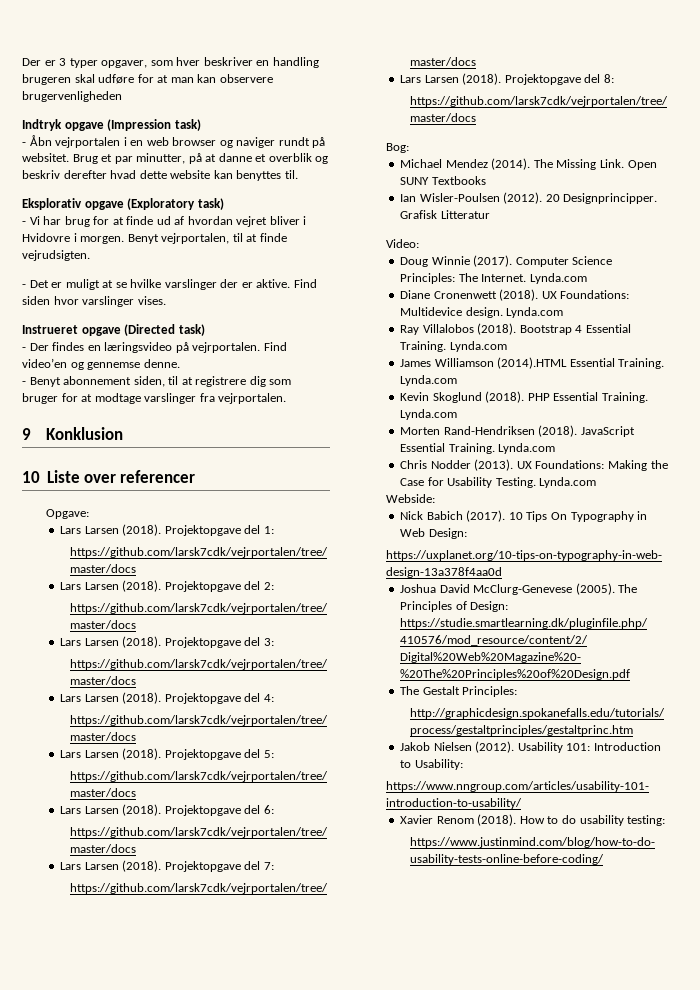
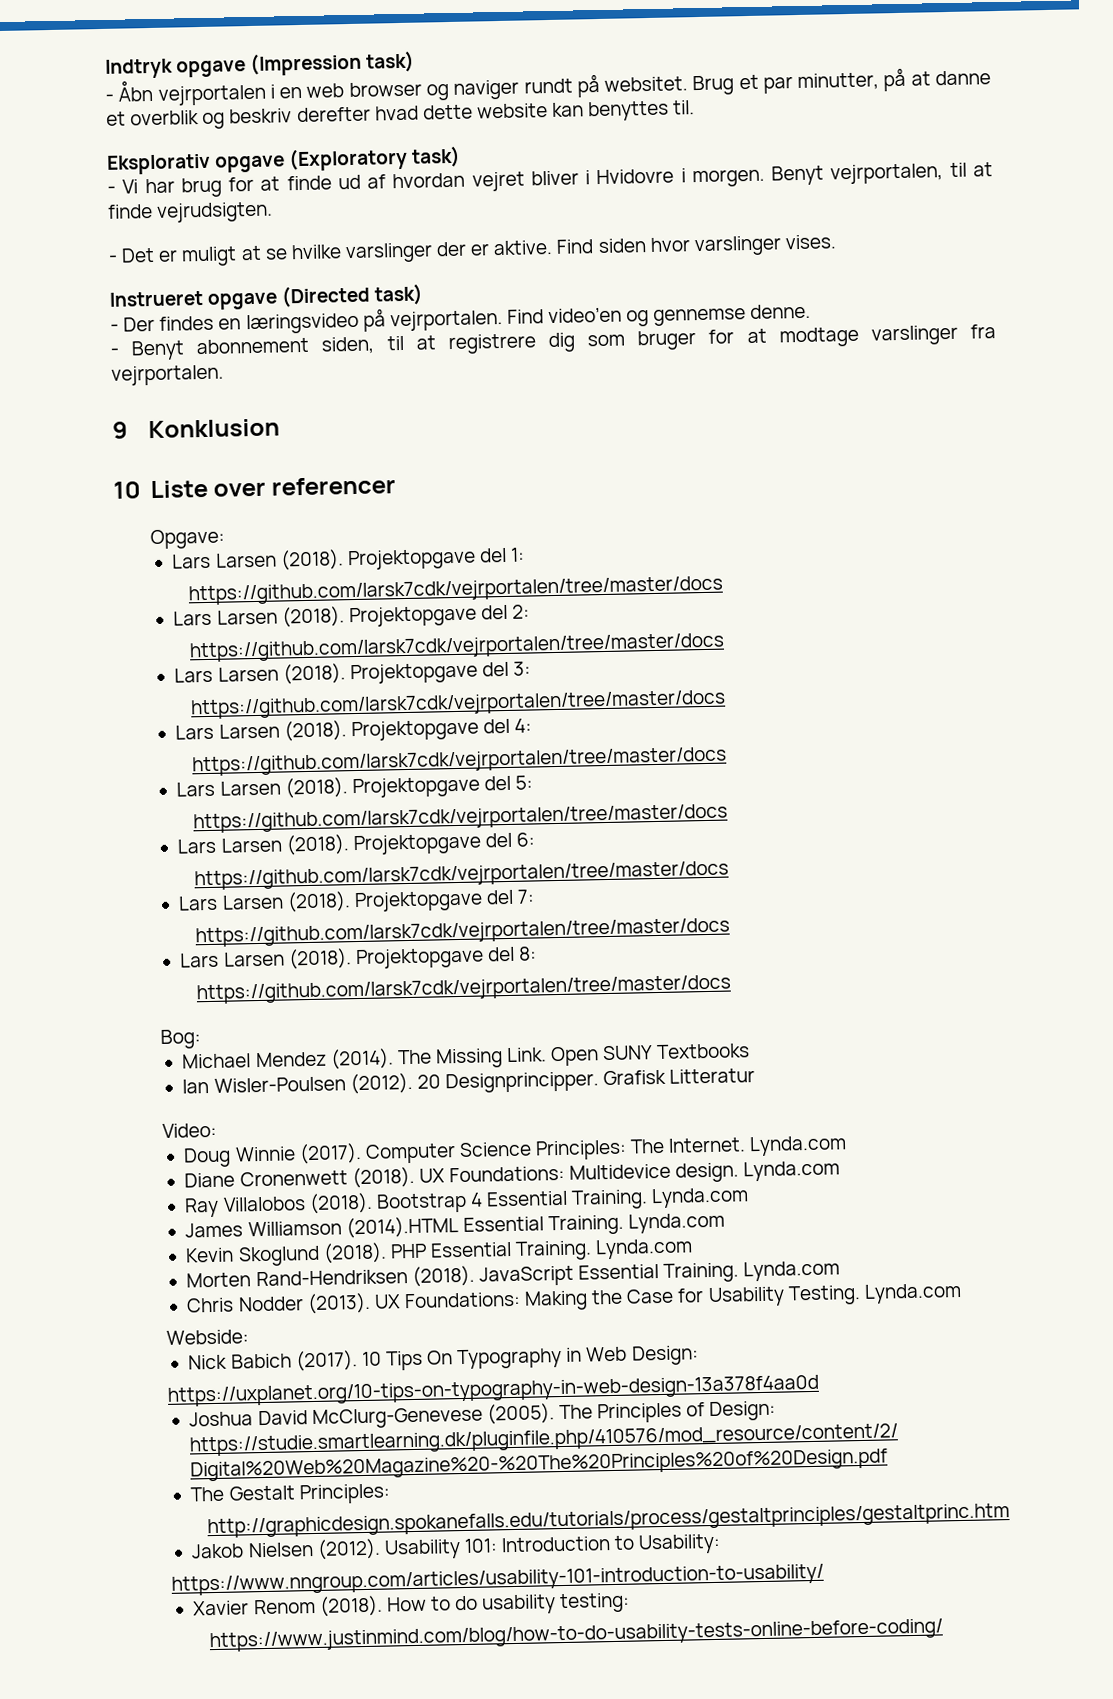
[22,57,319,68] [22,74,273,85] [22,91,122,102] Der er 3 typer opgaver, som hver beskriver en handling brugeren skal udføre for at man kan observere brugervenligheden // -> (105, 68) none

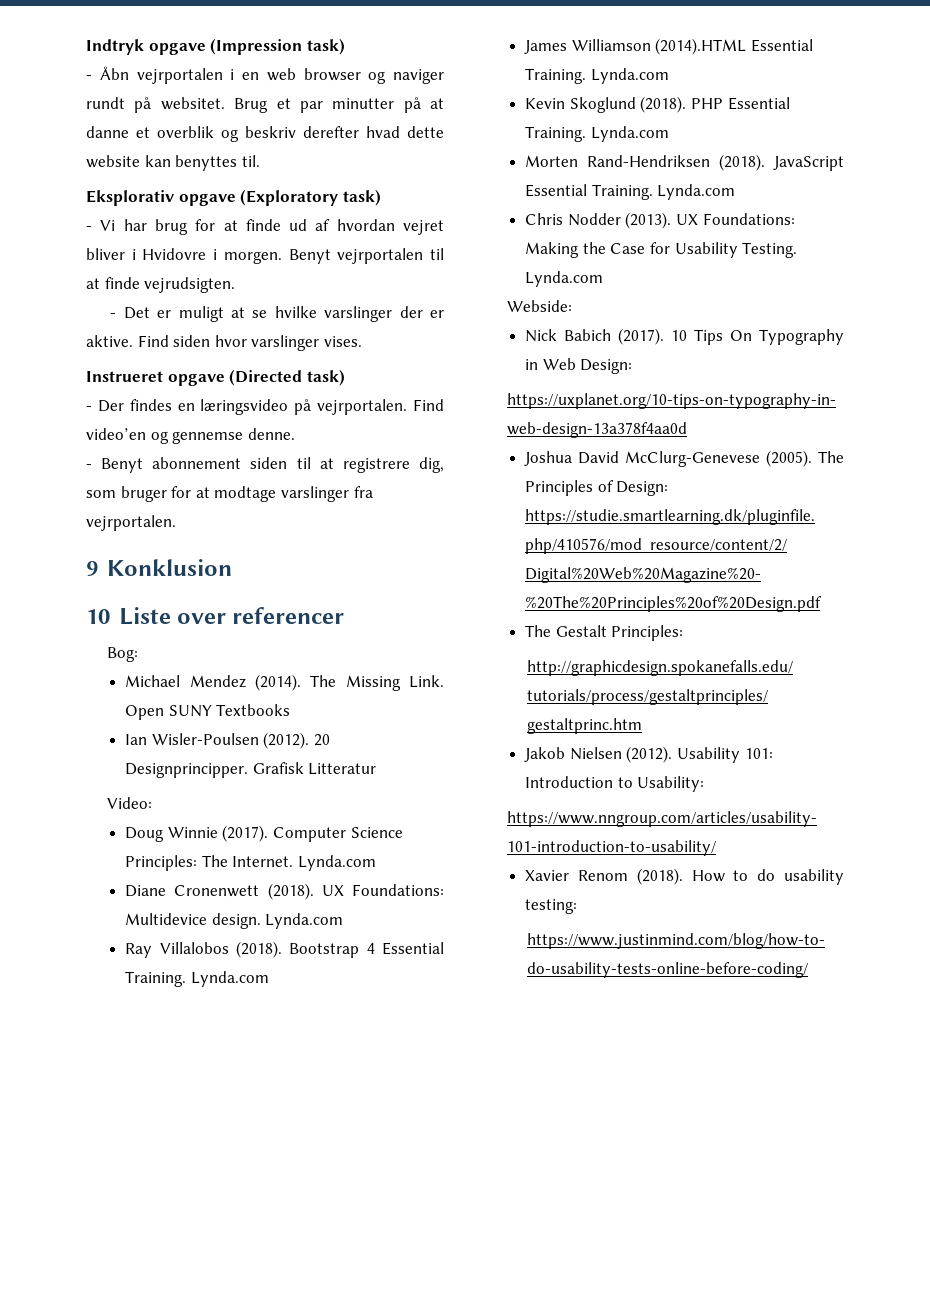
[797,72,880,92] minutter, -> [332,98,395,109] minutter
[830,163,944,185] vejrportalen, -> [337,248,424,264] vejrportalen
[321,336,376,355] siden, -> [250,457,288,469] siden
[548,332,577,353] dig -> [419,457,444,473] dig,
[150,528,226,550] [172,547,526,571] [187,575,723,606] [173,604,531,628] [188,632,725,663] [174,661,532,685] [189,689,726,720] [175,718,533,742] [191,746,727,777] [176,775,534,799] [192,803,728,834] [177,832,536,856] [193,860,729,891] [178,889,536,913] [194,917,730,948] [180,946,538,970] [195,974,731,1005] // Opgave: // Lars Larsen (2018). Projektopgave del 1: // https://github.com/larsk7cdk/vejrportalen/tree/master/docs // Lars Larsen (2018). Projektopgave del 2: // https://github.com/larsk7cdk/vejrportalen/tree/master/docs // Lars Larsen (2018). Projektopgave del 3: // https://github.com/larsk7cdk/vejrportalen/tree/master/docs // Lars Larsen (2018). Projektopgave del 4: // https://github.com/larsk7cdk/vejrportalen/tree/master/docs // Lars Larsen (2018). Projektopgave del 5: // https://github.com/larsk7cdk/vejrportalen/tree/master/docs // Lars Larsen (2018). Projektopgave del 6: // https://github.com/larsk7cdk/vejrportalen/tree/master/docs // Lars Larsen (2018). Projektopgave del 7: // https://github.com/larsk7cdk/vejrportalen/tree/master/docs // Lars Larsen (2018). Projektopgave del 8: // https://github.com/larsk7cdk/vejrportalen/tree/master/docs -> (345, 615) none

